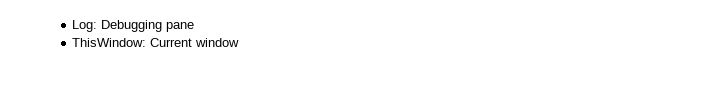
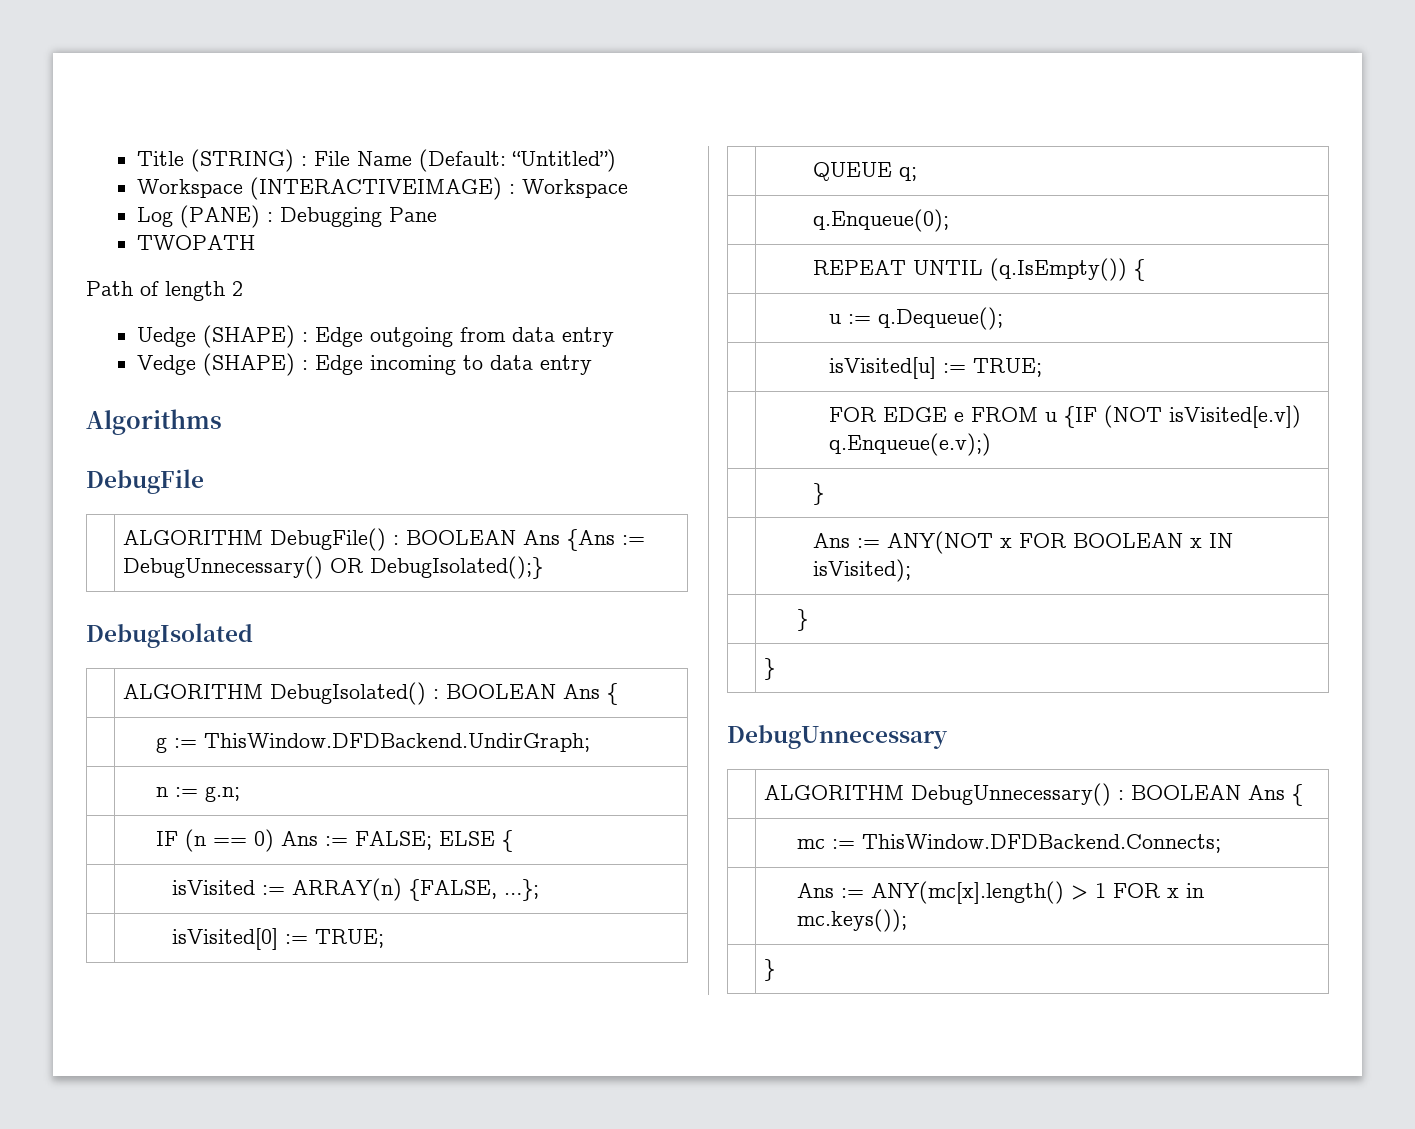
[72,20,195,32] [72,38,240,47] Log: Debugging pane // ThisWindow: Current window -> [137,149,617,172] [137,177,629,200] [137,205,438,228] [137,235,256,250] [86,281,243,301] [137,325,615,348] [137,353,593,376] [86,409,222,435] [86,469,204,494] [122,528,645,551] [122,556,543,579] [86,623,253,648] [122,682,618,705] [155,733,590,753] [155,786,240,802] [155,829,513,852] [171,878,539,901] [171,928,384,950] [812,162,917,181] [812,209,949,232] [812,258,1145,281] [829,307,1004,330] [829,357,1043,379] [829,405,1302,428] [829,433,992,456] [812,483,824,505] [812,531,1233,554] [812,559,911,582] [796,609,808,631] [763,658,775,680] [727,725,948,749] [763,783,1303,806] [796,834,1221,853] [796,881,1204,904] [796,909,907,932] [763,959,775,981] Title (STRING) : File Name (Default: “Untitled”) // Workspace (INTERACTIVEIMAGE) : Workspace // Log (PANE) : Debugging Pane // TWOPATH // Path of length 2 // Uedge (SHAPE) : Edge outgoing from data entry // Vedge (SHAPE) : Edge incoming to data entry // Algorithms // DebugFile // | ALGORITHM DebugFile() : BOOLEAN Ans {Ans := DebugUnnecessary() OR DebugIsolated();} // DebugIsolated // | ALGORITHM DebugIsolated() : BOOLEAN Ans { // | g := ThisWindow.DFDBackend.UndirGraph; // | n := g.n; // | IF (n == 0) Ans := FALSE; ELSE { // | isVisited := ARRAY(n) {FALSE, …}; // | isVisited[0] := TRUE; // | QUEUE q; // | q.Enqueue(0); // | REPEAT UNTIL (q.IsEmpty()) { // | u := q.Dequeue(); // | isVisited[u] := TRUE; // | FOR EDGE e FROM u {IF (NOT isVisited[e.v]) q.Enqueue(e.v);) // | } // | Ans := ANY(NOT x FOR BOOLEAN x IN isVisited); // | } // | } // DebugUnnecessary // | ALGORITHM DebugUnnecessary() : BOOLEAN Ans { // | mc := ThisWindow.DFDBackend.Connects; // | Ans := ANY(mc[x].length() > 1 FOR x in mc.keys()); // | }

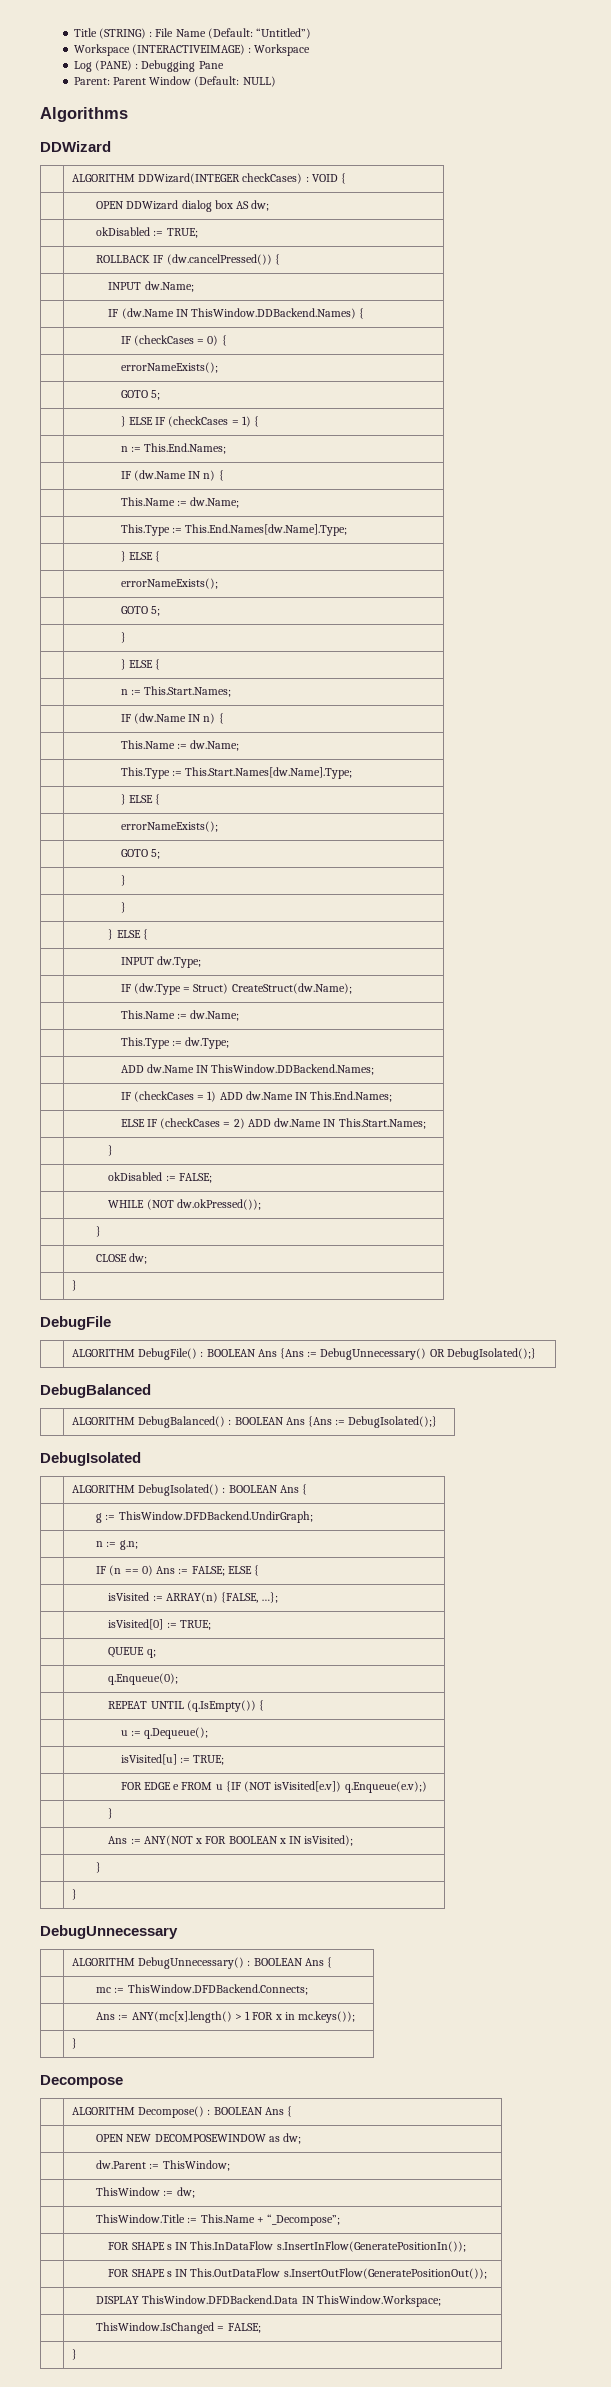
[137,235,256,250] [86,281,243,301] [137,325,615,348] [137,353,593,376] [86,409,222,435] TWOPATH // Path of length 2 // Uedge (SHAPE) : Edge outgoing from data entry // Vedge (SHAPE) : Edge incoming to data entry // Algorithms -> [73,76,276,87] [40,107,128,122] [40,141,111,152] [71,173,347,184] [96,200,270,212] [96,227,198,238] [96,254,280,265] [108,281,194,292] [108,308,365,319] [120,335,227,346] [120,362,218,373] [120,390,160,400] [120,416,260,427] [120,443,227,454] [120,470,224,481] [120,497,240,508] [120,524,348,536] [120,551,161,562] [120,578,218,589] [120,606,160,616] [120,632,126,643] [120,659,161,670] [120,686,232,697] [120,713,224,724] [120,740,240,751] [120,767,353,779] [120,794,161,805] [120,821,218,832] [120,849,160,859] [120,875,126,886] [120,902,126,913] [108,929,148,940] [120,956,201,968] [120,983,352,995] [120,1010,240,1021] [120,1037,230,1049] [120,1064,375,1075] [120,1091,393,1102] [120,1118,426,1129] [108,1145,114,1156] [108,1172,212,1183] [108,1199,261,1210] [96,1226,102,1237] [96,1253,148,1264] [71,1280,77,1291] Parent: Parent Window (Default: NULL) // Algorithms // DDWizard // | ALGORITHM DDWizard(INTEGER checkCases) : VOID { // | OPEN DDWizard dialog box AS dw; // | okDisabled := TRUE; // | ROLLBACK IF (dw.cancelPressed()) { // | INPUT dw.Name; // | IF (dw.Name IN ThisWindow.DDBackend.Names) { // | IF (checkCases = 0) { // | errorNameExists(); // | GOTO 5; // | } ELSE IF (checkCases = 1) { // | n := This.End.Names; // | IF (dw.Name IN n) { // | This.Name := dw.Name; // | This.Type := This.End.Names[dw.Name].Type; // | } ELSE { // | errorNameExists(); // | GOTO 5; // | } // | } ELSE { // | n := This.Start.Names; // | IF (dw.Name IN n) { // | This.Name := dw.Name; // | This.Type := This.Start.Names[dw.Name].Type; // | } ELSE { // | errorNameExists(); // | GOTO 5; // | } // | } // | } ELSE { // | INPUT dw.Type; // | IF (dw.Type = Struct) CreateStruct(dw.Name); // | This.Name := dw.Name; // | This.Type := dw.Type; // | ADD dw.Name IN ThisWindow.DDBackend.Names; // | IF (checkCases = 1) ADD dw.Name IN This.End.Names; // | ELSE IF (checkCases = 2) ADD dw.Name IN This.Start.Names; // | } // | okDisabled := FALSE; // | WHILE (NOT dw.okPressed()); // | } // | CLOSE dw; // | }
(543, 567) none -> [40,1384,151,1398] [71,1416,438,1428] // DebugBalanced // | ALGORITHM DebugBalanced() : BOOLEAN Ans {Ans := DebugIsolated();}
(775, 970) none -> [40,2075,123,2088] [71,2106,293,2118] [96,2133,302,2144] [96,2160,230,2171] [96,2187,195,2198] [96,2214,341,2226] [108,2241,466,2252] [108,2268,487,2279] [96,2295,441,2307] [96,2322,261,2334] [71,2349,77,2360] // Decompose // | ALGORITHM Decompose() : BOOLEAN Ans { // | OPEN NEW DECOMPOSEWINDOW as dw; // | dw.Parent := ThisWindow; // | ThisWindow := dw; // | ThisWindow.Title := This.Name + “_Decompose”; // | FOR SHAPE s IN This.InDataFlow s.InsertInFlow(GeneratePositionIn()); // | FOR SHAPE s IN This.OutDataFlow s.InsertOutFlow(GeneratePositionOut()); // | DISPLAY ThisWindow.DFDBackend.Data IN ThisWindow.Workspace; // | ThisWindow.IsChanged = FALSE; // | }

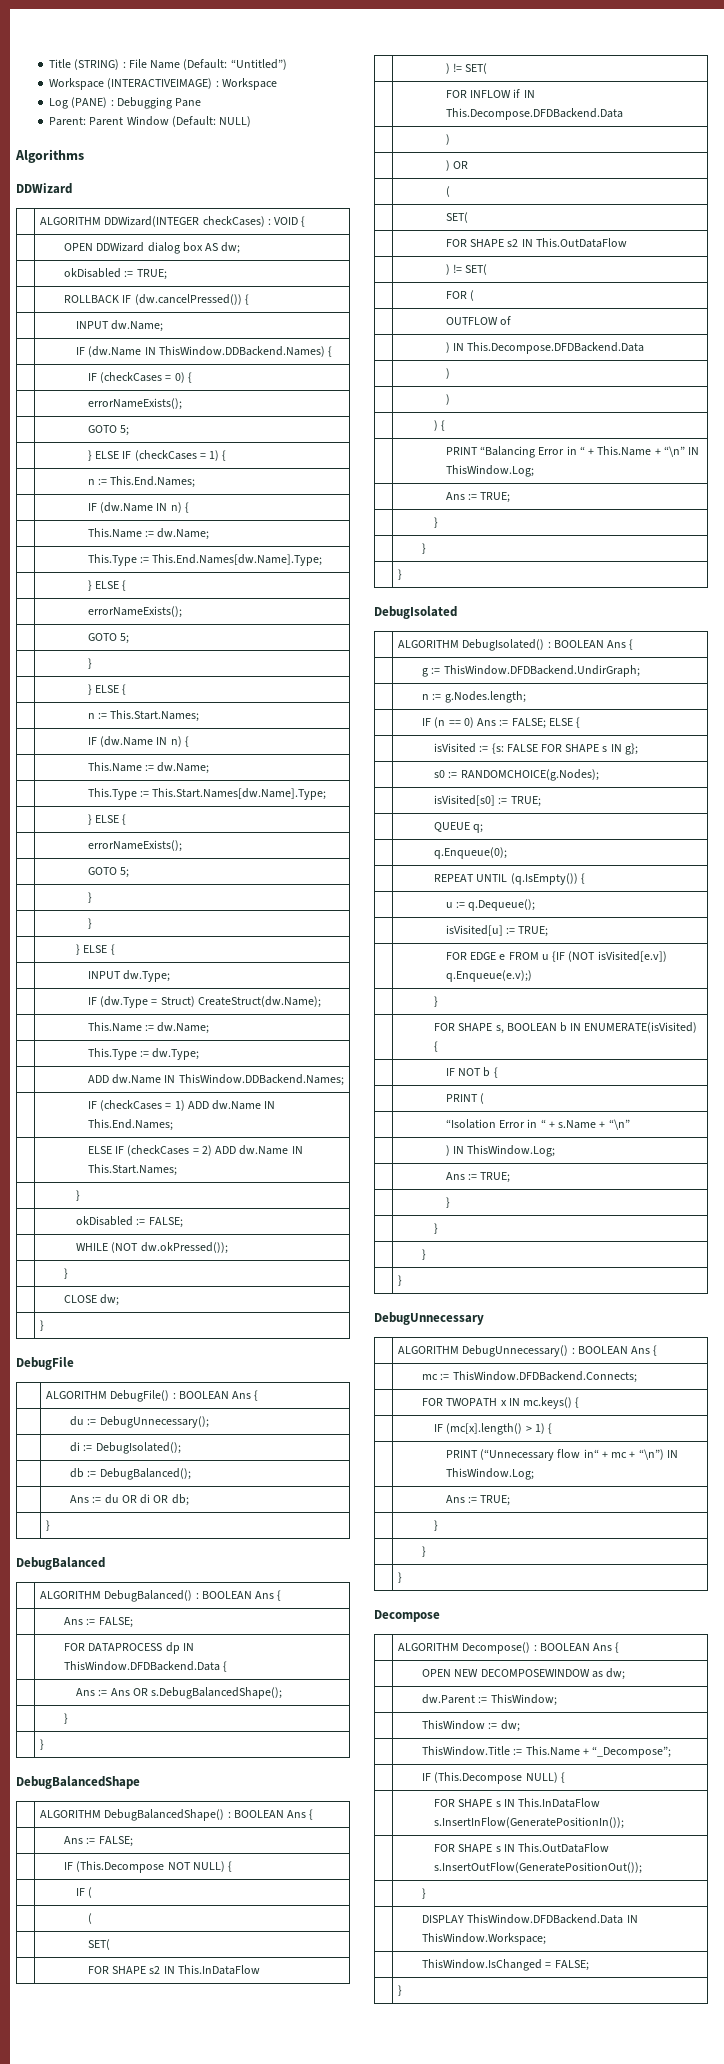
[280,1348,536,1360] {Ans := DebugUnnecessary() OR DebugIsolated();} -> [254,1390,259,1401] [70,1416,209,1428] [70,1442,181,1454] [70,1468,191,1480] [70,1494,189,1506] [46,1520,51,1531] { // | du := DebugUnnecessary(); // | di := DebugIsolated(); // | db := DebugBalanced(); // | Ans := du OR di OR db; // | }
[308,1416,438,1428] {Ans := DebugIsolated();} -> [277,1590,282,1601] [64,1617,133,1628] [64,1642,194,1654] [64,1661,228,1672] [76,1687,282,1699] [64,1713,69,1724] [40,1739,45,1750] [16,1776,140,1789] [40,1809,314,1821] [64,1836,133,1847] [64,1861,233,1873] [76,1887,93,1898] [87,1913,92,1924] [87,1939,110,1950] [87,1965,260,1975] [445,63,488,74] [445,89,535,98] [445,108,623,120] [445,134,450,145] [445,160,469,171] [445,186,450,197] [445,212,468,223] [445,238,627,248] [445,264,488,275] [445,290,475,301] [445,316,512,325] [445,342,645,354] [445,368,450,379] [445,394,450,405] [434,420,446,431] [445,446,700,458] [445,465,534,477] [445,492,511,503] [434,517,439,528] [422,543,427,554] [398,569,403,580] { // | Ans := FALSE; // | FOR DATAPROCESS dp IN ThisWindow.DFDBackend.Data { // | Ans := Ans OR s.DebugBalancedShape(); // | } // | } // DebugBalancedShape // | ALGORITHM DebugBalancedShape() : BOOLEAN Ans { // | Ans := FALSE; // | IF (This.Decompose NOT NULL) { // | IF ( // | ( // | SET( // | FOR SHAPE s2 IN This.InDataFlow // | ) != SET( // | FOR INFLOW if IN This.Decompose.DFDBackend.Data // | ) // | ) OR // | ( // | SET( // | FOR SHAPE s2 IN This.OutDataFlow // | ) != SET( // | FOR ( // | OUTFLOW of // | ) IN This.Decompose.DFDBackend.Data // | ) // | ) // | ) { // | PRINT “Balancing Error in “ + This.Name + “\n” IN ThisWindow.Log; // | Ans := TRUE; // | } // | } // | }
[119,1540,138,1550] g.n; -> [444,691,526,703] g.Nodes.length;
[165,1592,279,1603] [108,1619,164,1630] ARRAY(n) {FALSE, …}; // | isVisited[0] -> [491,743,638,755] [434,769,599,781] [434,795,496,806] {s: FALSE FOR SHAPE s IN g}; // | s0 := RANDOMCHOICE(g.Nodes); // | isVisited[s0]
[108,1835,354,1846] Ans := ANY(NOT x FOR BOOLEAN x IN isVisited); -> [434,1022,698,1034] [434,1041,439,1052] [445,1067,498,1078] [445,1093,485,1104] [445,1119,630,1130] [445,1145,556,1157] [445,1172,511,1183] [445,1197,450,1208] [434,1223,439,1234] FOR SHAPE s, BOOLEAN b IN ENUMERATE(isVisited) { // | IF NOT b { // | PRINT ( // | “Isolation Error in “ + s.Name + “\n” // | ) IN ThisWindow.Log; // | Ans := TRUE; // | } // | }
[96,2011,356,2023] Ans := ANY(mc[x].length() > 1 FOR x in mc.keys()); -> [422,1397,580,1409] [434,1423,552,1435] [445,1449,678,1461] [445,1468,534,1480] [445,1495,511,1506] [434,1520,439,1531] [422,1546,427,1557] FOR TWOPATH x IN mc.keys() { // | IF (mc[x].length() > 1) { // | PRINT (“Unnecessary flow in“ + mc + “\n”) IN ThisWindow.Log; // | Ans := TRUE; // | } // | }
(341, 2220) none -> [422,1772,565,1784] // | IF (This.Decompose NULL) {
(487, 2273) none -> [422,1888,427,1899] // | }

